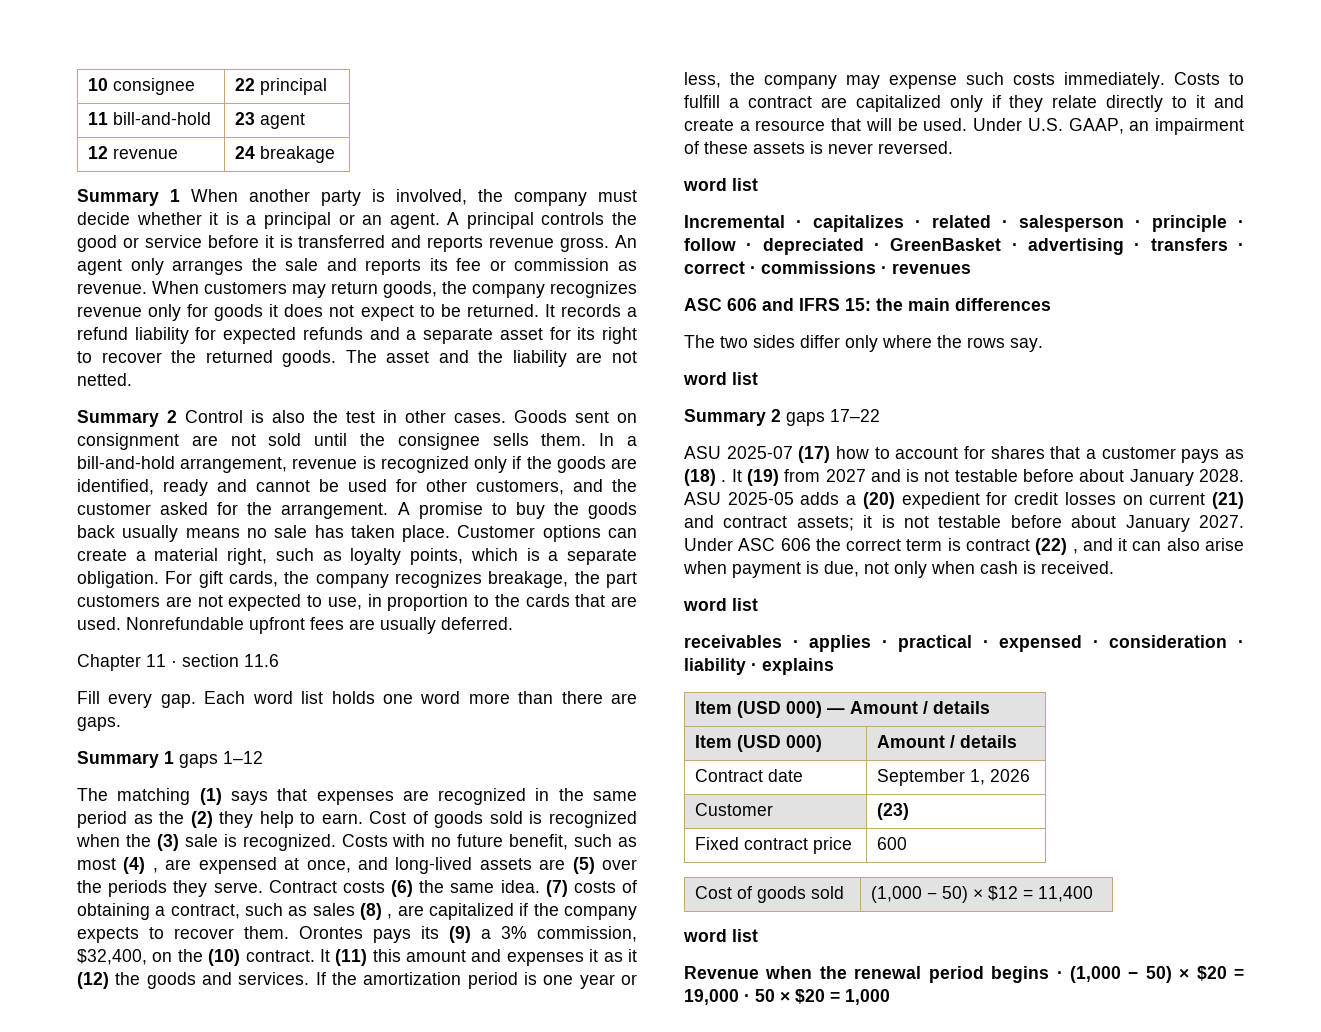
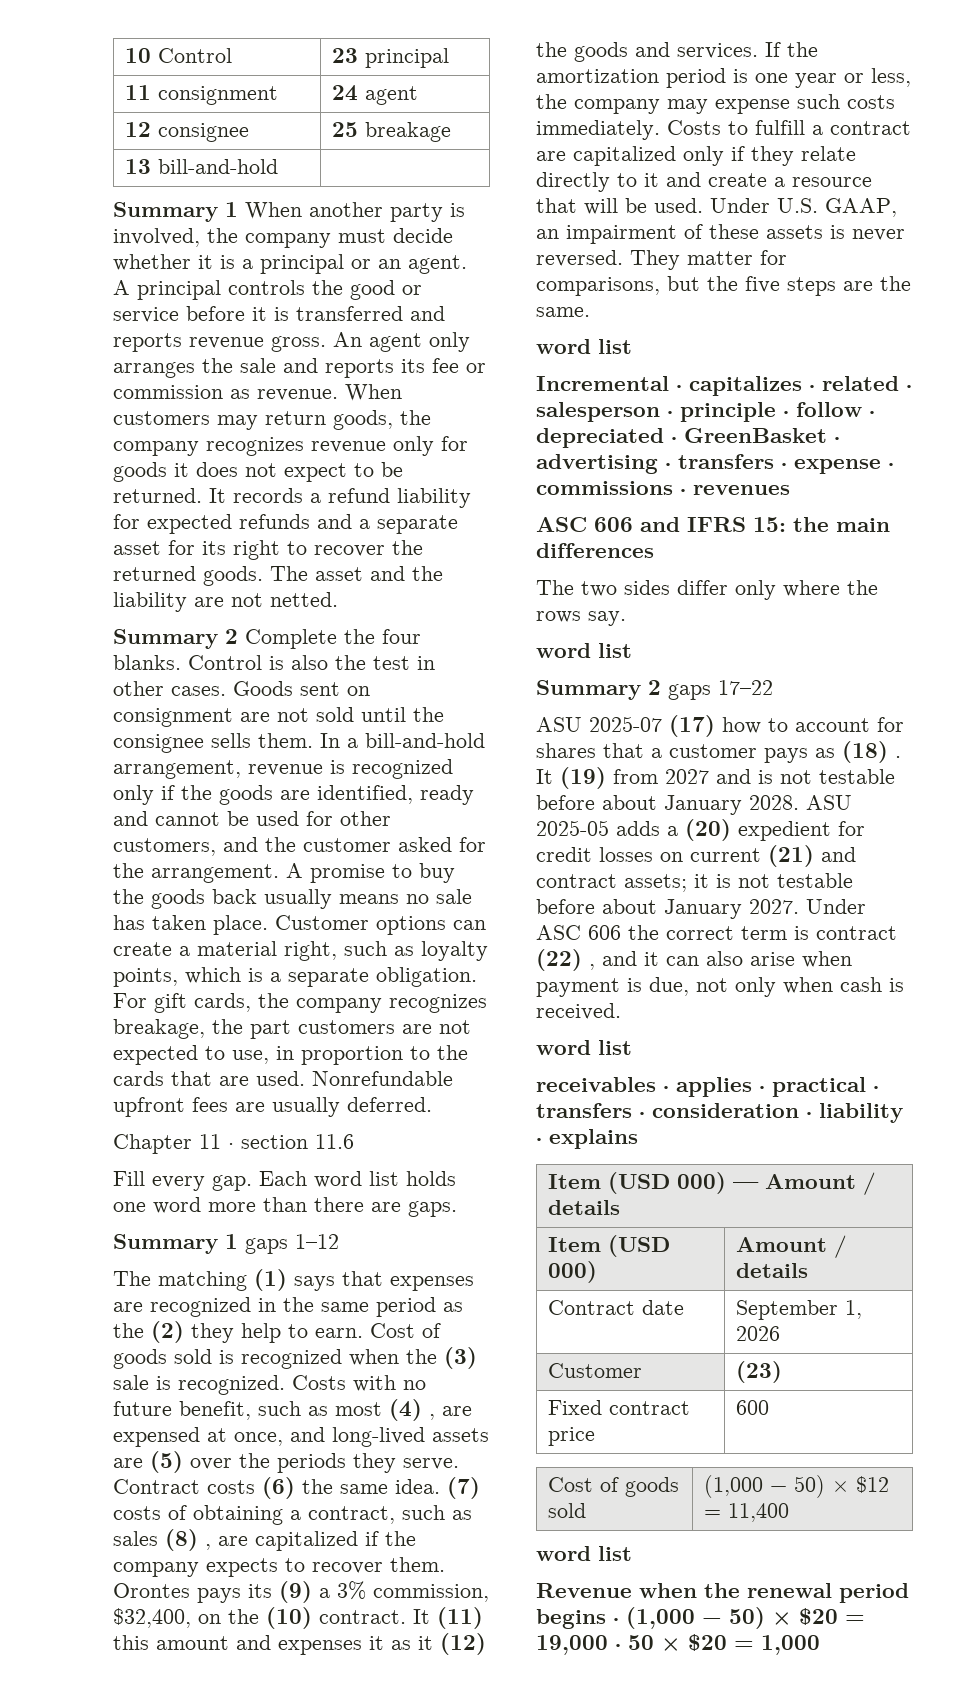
[113,78,196,95] [235,78,256,91] consignee | 22 -> [158,48,233,63] [332,48,359,63] Control | 23
[113,112,212,125] [235,112,256,125] bill-and-hold | 23 -> [158,86,279,105] [332,85,359,101] consignment | 24
[113,148,179,159] [235,146,256,159] revenue | 24 -> [158,123,250,142] [332,122,359,137] consignee | 25
(336, 154) none -> [125,159,279,174] // 13 bill-and-hold |
(177, 416) none -> [245,629,421,649] [113,655,181,670] Complete the four blanks.
(953, 147) none -> [630,250,787,270] [536,276,911,296] [536,307,590,317] They matter for comparisons, but the five steps are the same.
[684,261,745,274] correct -> [794,459,881,474] expense
[999,635,1083,652] expensed -> [536,1103,632,1118] transfers

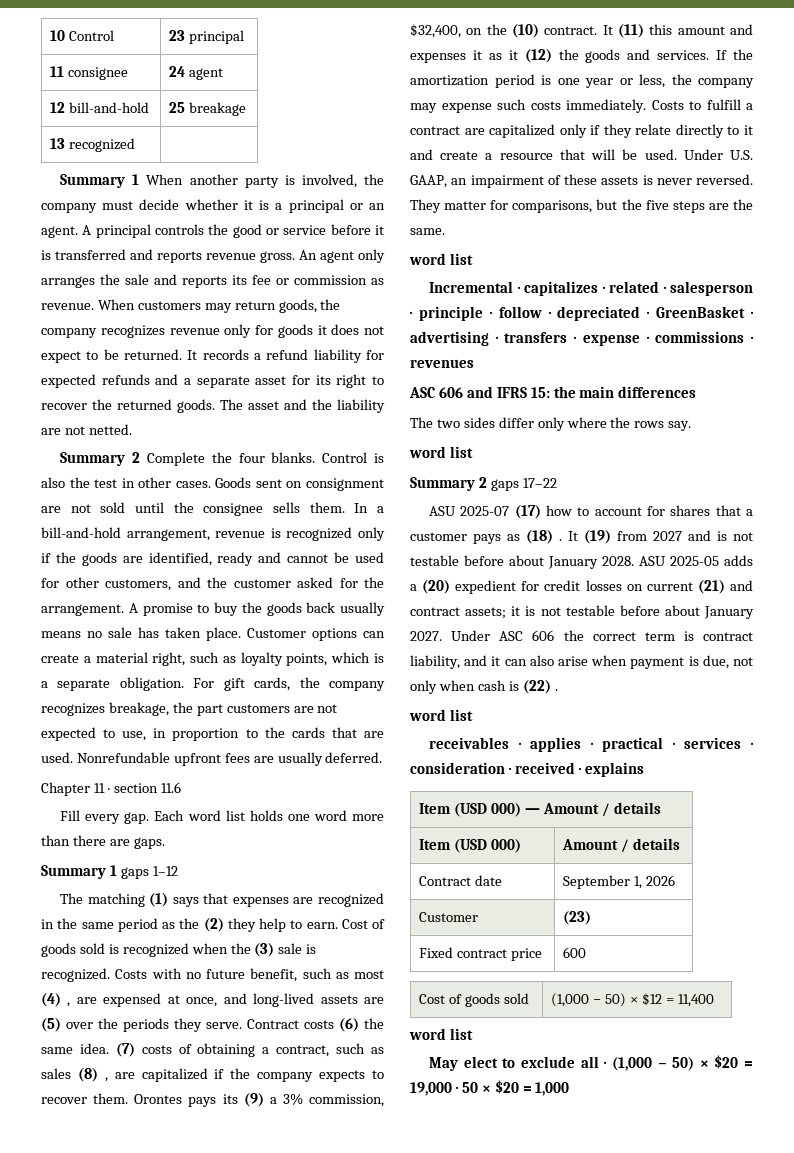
[158,86,279,105] consignment -> [68,67,129,80] consignee
[158,123,250,142] consignee -> [69,102,150,113] bill-and-hold
[158,159,279,174] bill-and-hold -> [69,138,136,152] recognized
[536,949,595,971] (22) , -> [410,655,460,669] liability,
[536,1003,621,1020] received. -> [522,680,558,694] (22) .
[536,1103,632,1118] transfers -> [684,737,742,749] services
[819,1103,903,1123] liability -> [514,762,575,774] received
[536,1583,909,1603] [536,1609,606,1629] Revenue when the renewal period begins -> [429,1056,599,1071] May elect to exclude all

